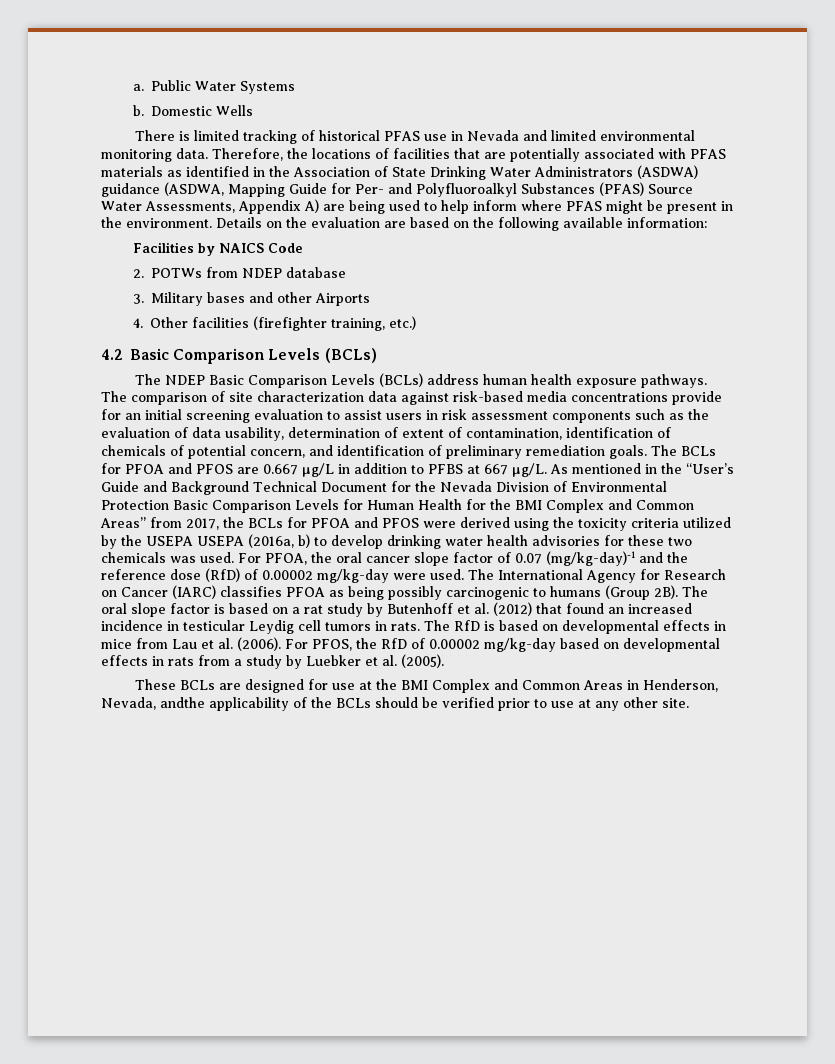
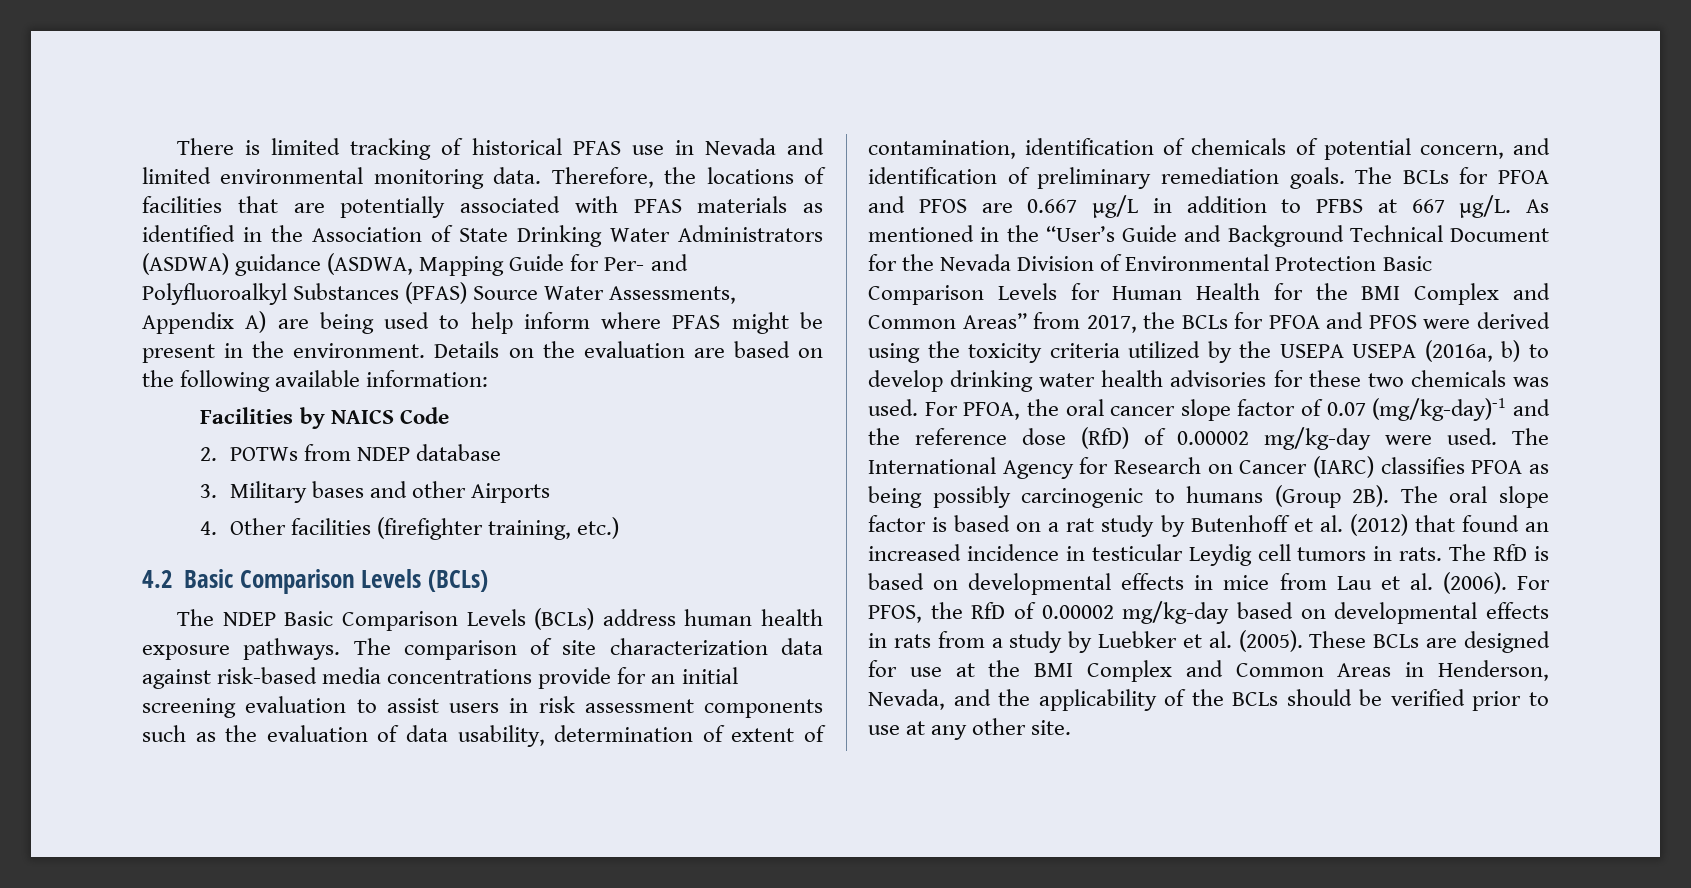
[133,80,296,94] [133,105,254,116] a. Public Water Systems // b. Domestic Wells // -> (177, 146) none
(444, 661) // -> (1303, 641) none
[160,697,205,708] andthe -> [953,689,1031,706] and the

